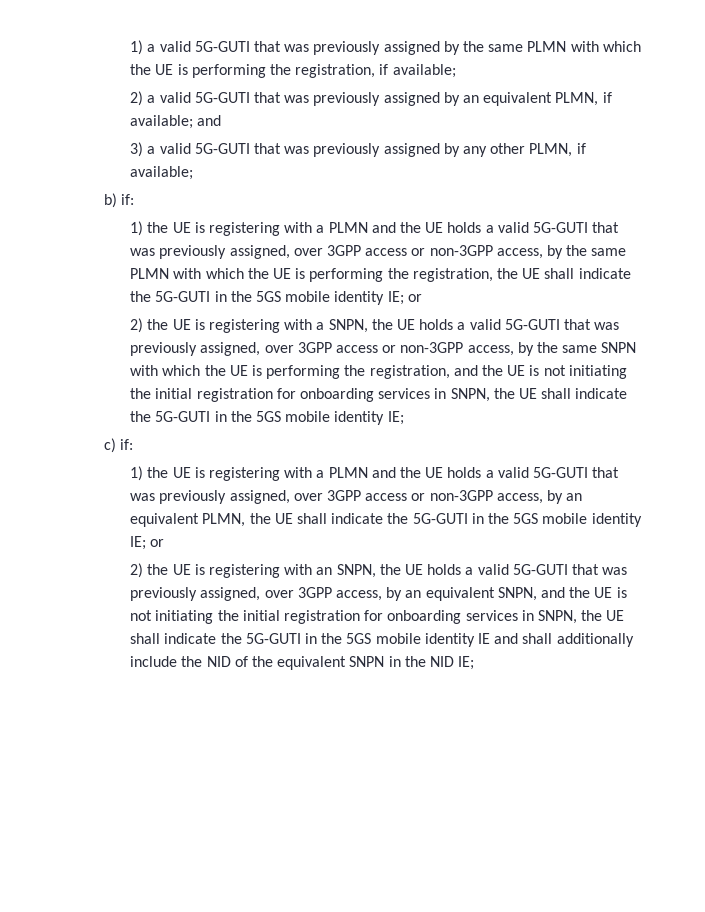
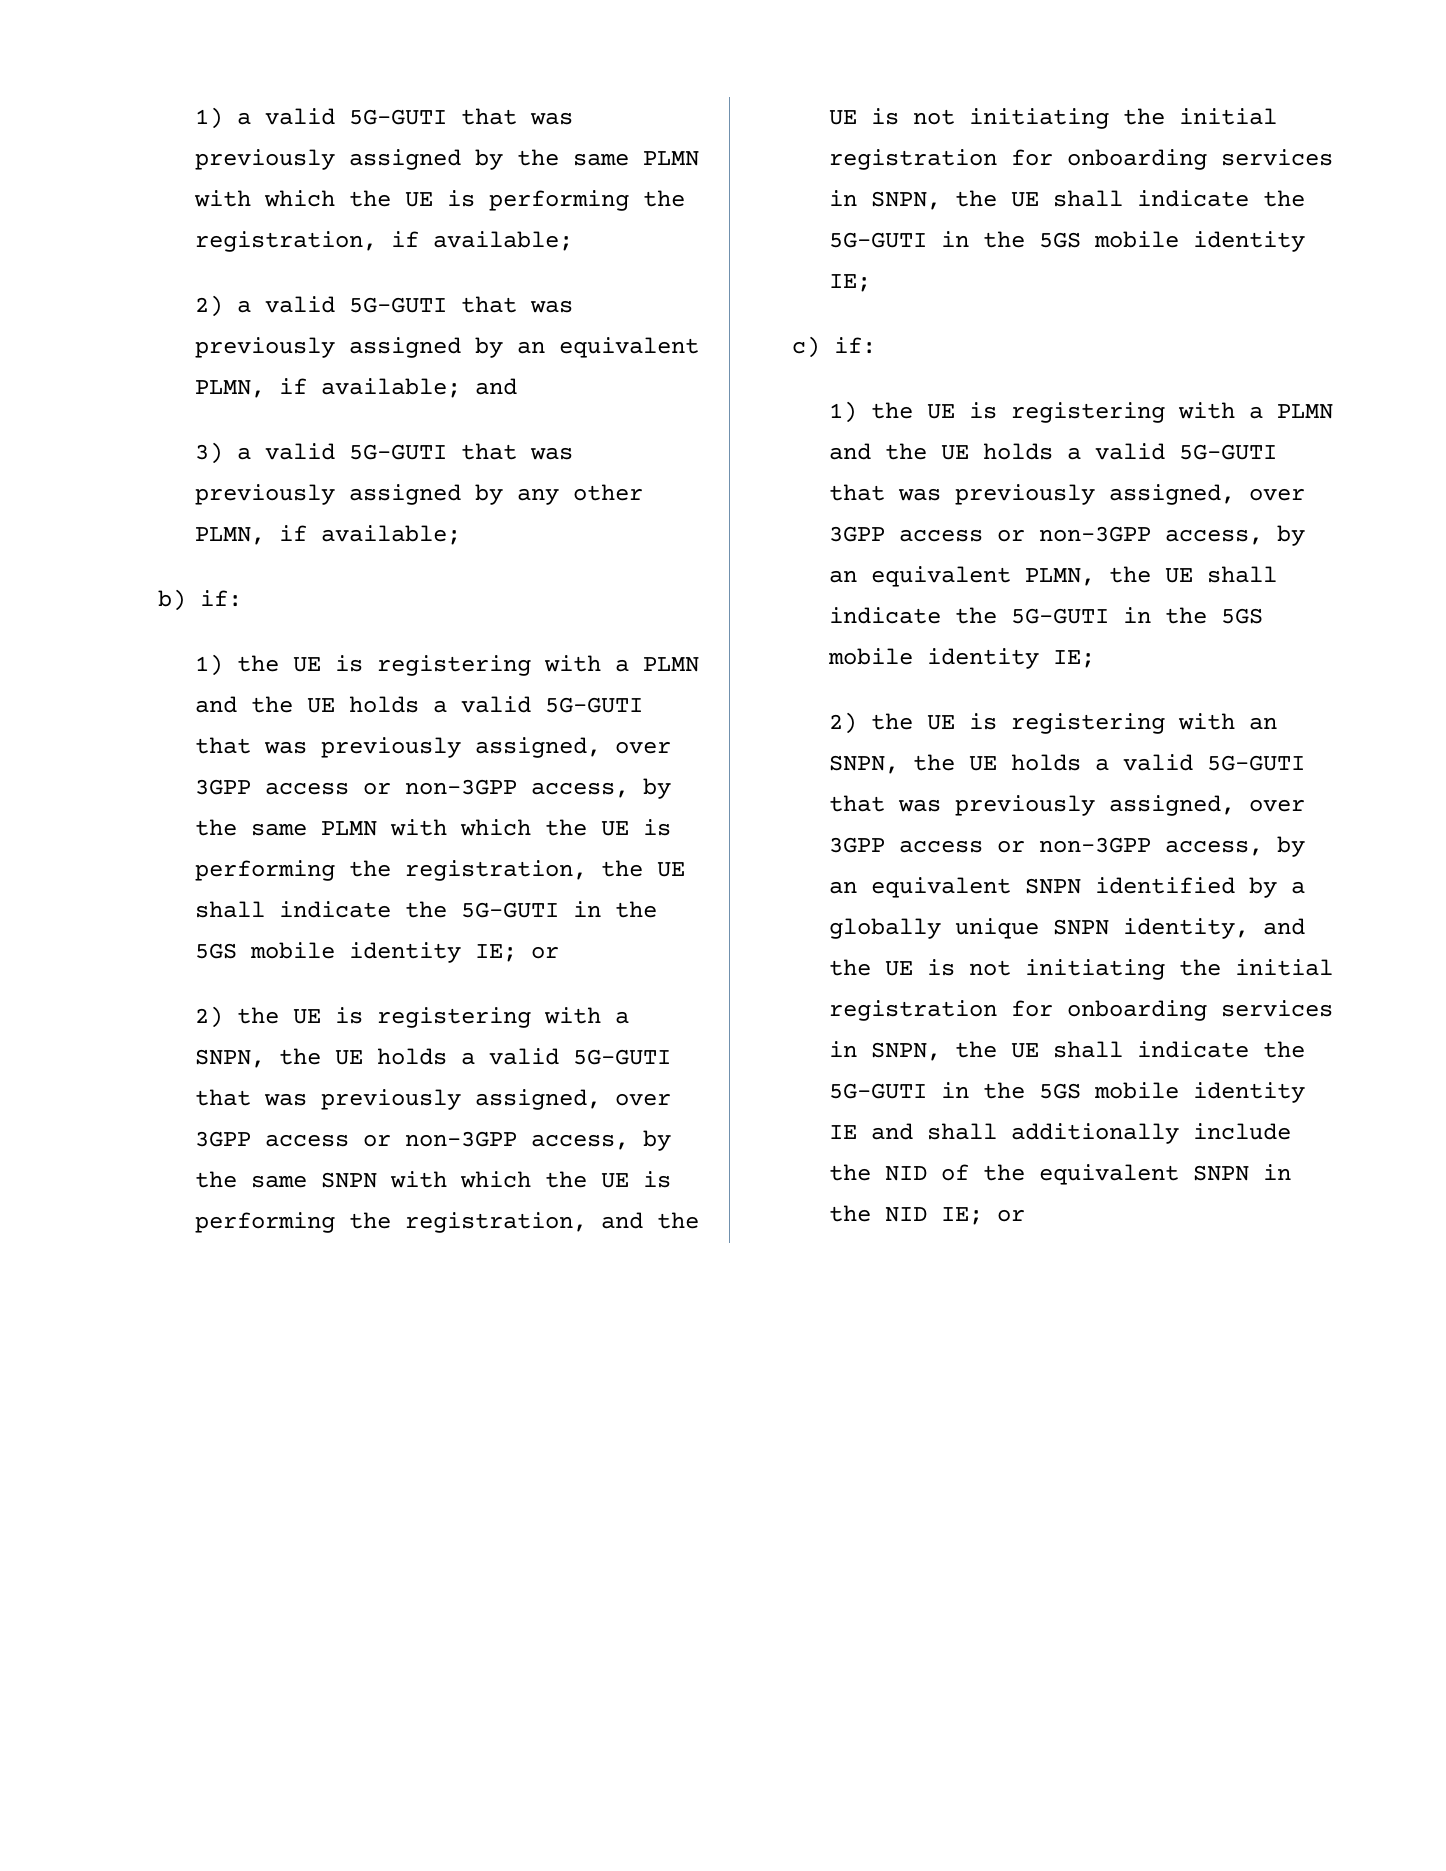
[150,539,165,547] or -> (1096, 659) none
[336,587,537,601] access, by an equivalent SNPN, -> [899,836,1306,857] [829,877,1306,898] [829,918,1250,939] access or non-3GPP access, by an equivalent SNPN identified by a globally unique SNPN identity,
(475, 663) none -> [997,1209,1026,1222] or

